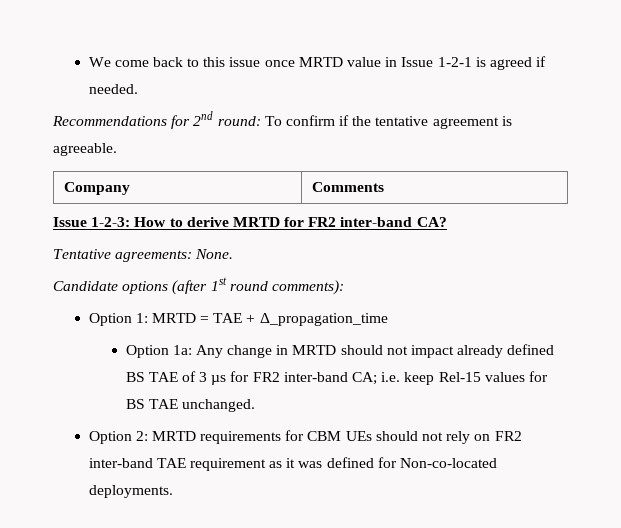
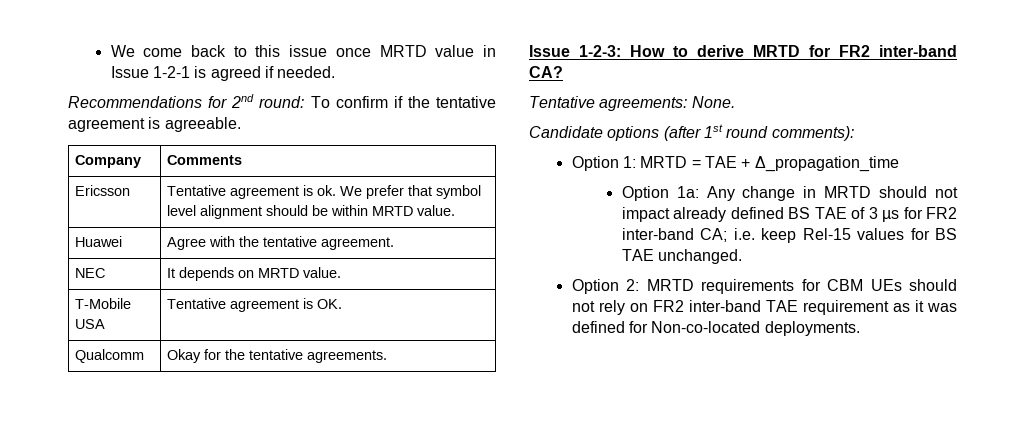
(385, 187) none -> [74,185,130,196] [166,185,481,199] [166,205,455,219] [74,236,122,247] [166,236,394,250] [74,268,105,278] [166,267,341,281] [74,298,131,309] [74,319,105,329] [166,298,342,312] [74,349,144,363] [166,349,387,363] // Ericsson | Tentative agreement is ok. We prefer that symbol level alignment should be within MRTD value. // Huawei | Agree with the tentative agreement. // NEC | It depends on MRTD value. // T-Mobile USA | Tentative agreement is OK. // Qualcomm | Okay for the tentative agreements.

